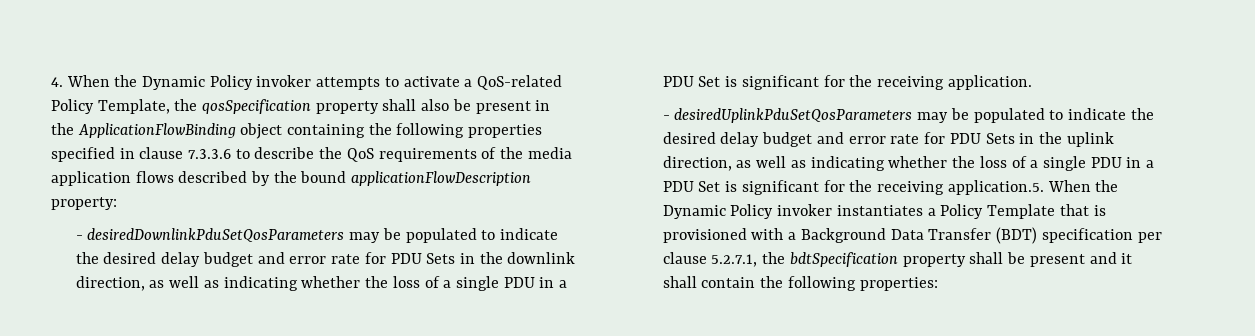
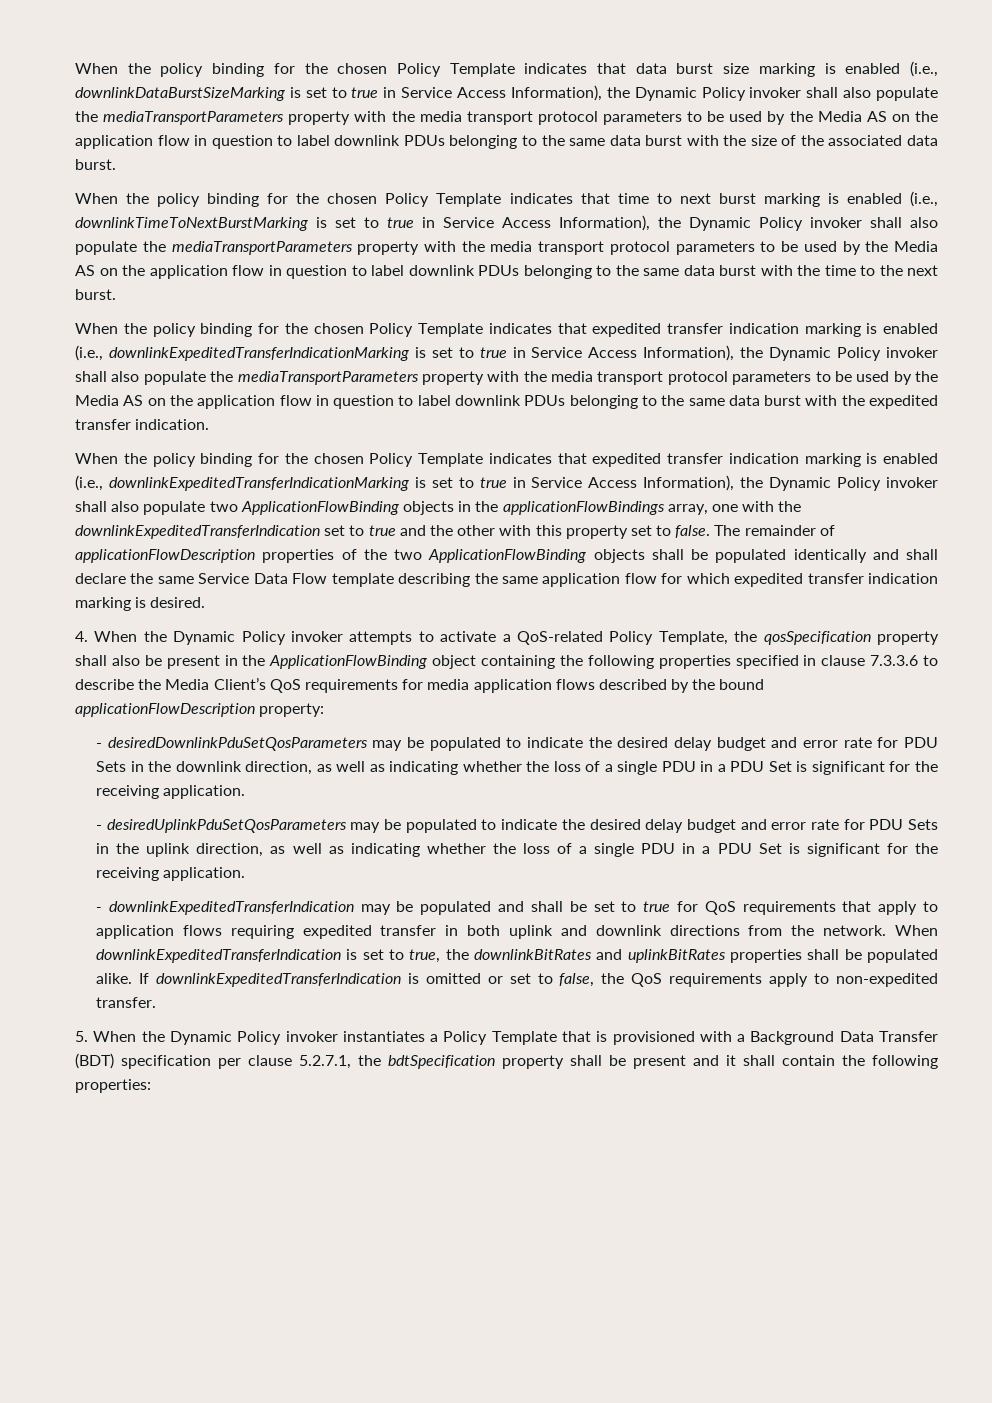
(50, 82) none -> [75,61,939,77] [75,85,939,101] [75,111,938,125] [75,135,938,149] [75,159,117,170] [75,191,939,207] [75,215,939,231] [75,241,939,255] [75,265,939,279] [75,289,117,300] [75,323,939,337] [75,345,938,361] [75,371,939,385] [75,395,938,409] [75,419,210,430] [75,453,939,467] [75,475,938,491] [75,501,802,515] [75,525,835,539] [75,549,938,563] [75,573,939,587] [75,597,206,611] When the policy binding for the chosen Policy Template indicates that data burst size marking is enabled (i.e., downlinkDataBurstSizeMarking is set to true in Service Access Information), the Dynamic Policy invoker shall also populate the mediaTransportParameters property with the media transport protocol parameters to be used by the Media AS on the application flow in question to label downlink PDUs belonging to the same data burst with the size of the associated data burst. // When the policy binding for the chosen Policy Template indicates that time to next burst marking is enabled (i.e., downlinkTimeToNextBurstMarking is set to true in Service Access Information), the Dynamic Policy invoker shall also populate the mediaTransportParameters property with the media transport protocol parameters to be used by the Media AS on the application flow in question to label downlink PDUs belonging to the same data burst with the time to the next burst. // When the policy binding for the chosen Policy Template indicates that expedited transfer indication marking is enabled (i.e., downlinkExpeditedTransferIndicationMarking is set to true in Service Access Information), the Dynamic Policy invoker shall also populate the mediaTransportParameters property with the media transport protocol parameters to be used by the Media AS on the application flow in question to label downlink PDUs belonging to the same data burst with the expedited transfer indication. // When the policy binding for the chosen Policy Template indicates that expedited transfer indication marking is enabled (i.e., downlinkExpeditedTransferIndicationMarking is set to true in Service Access Information), the Dynamic Policy invoker shall also populate two ApplicationFlowBinding objects in the applicationFlowBindings array, one with the downlinkExpeditedTransferIndication set to true and the other with this property set to false. The remainder of applicationFlowDescription properties of the two ApplicationFlowBinding objects shall be populated identically and shall declare the same Service Data Flow template describing the same application flow for which expedited transfer indication marking is desired. //
[346,147,524,162] QoS requirements of the -> [165,677,424,693] Media Client’s QoS requirements for
[947,180,1044,195] application.5. -> [163,867,246,881] [96,901,938,915] [96,925,938,939] [96,949,939,963] [96,973,938,987] [96,997,157,1008] [75,1031,89,1042] application. // - downlinkExpeditedTransferIndication may be populated and shall be set to true for QoS requirements that apply to application flows requiring expedited transfer in both uplink and downlink directions from the network. When downlinkExpeditedTransferIndication is set to true, the downlinkBitRates and uplinkBitRates properties shall be populated alike. If downlinkExpeditedTransferIndication is omitted or set to false, the QoS requirements apply to non-expedited transfer. // 5.

